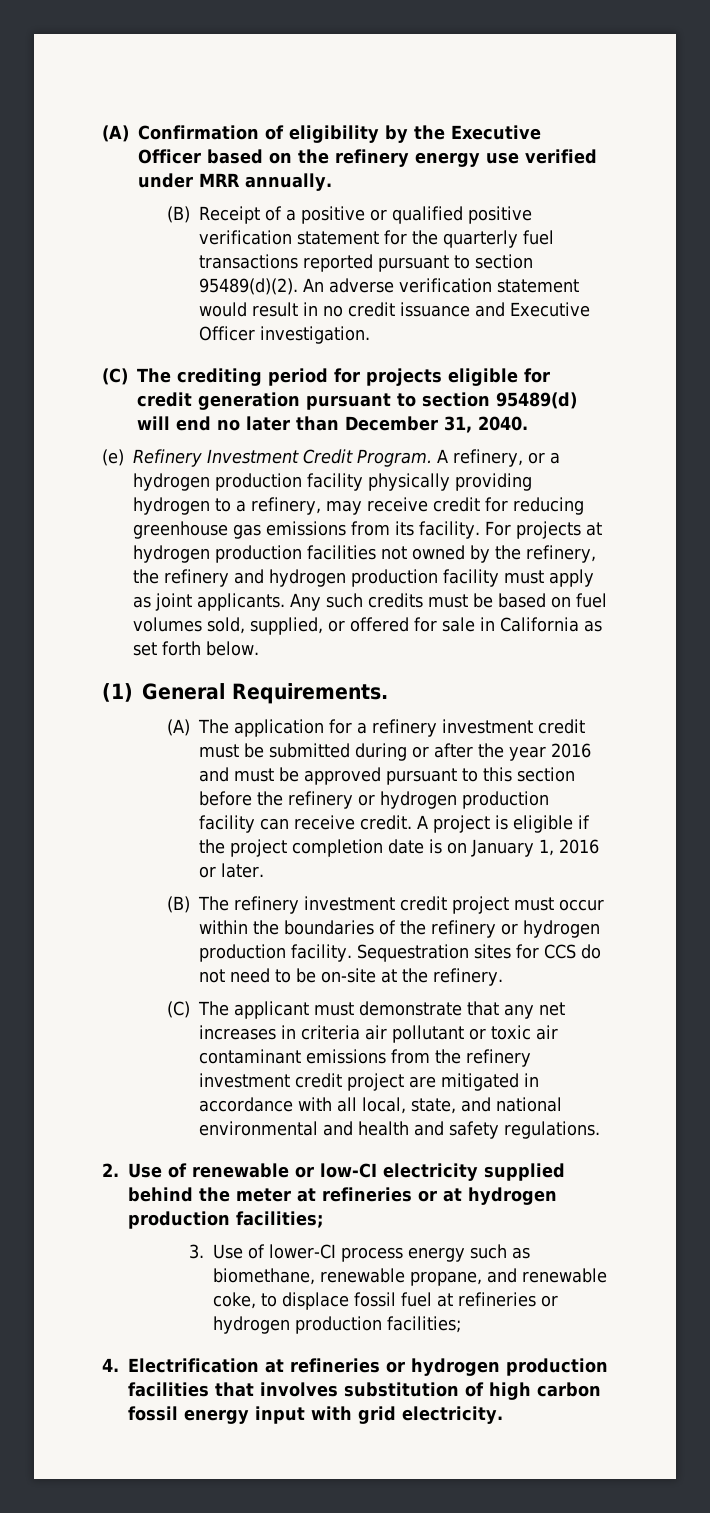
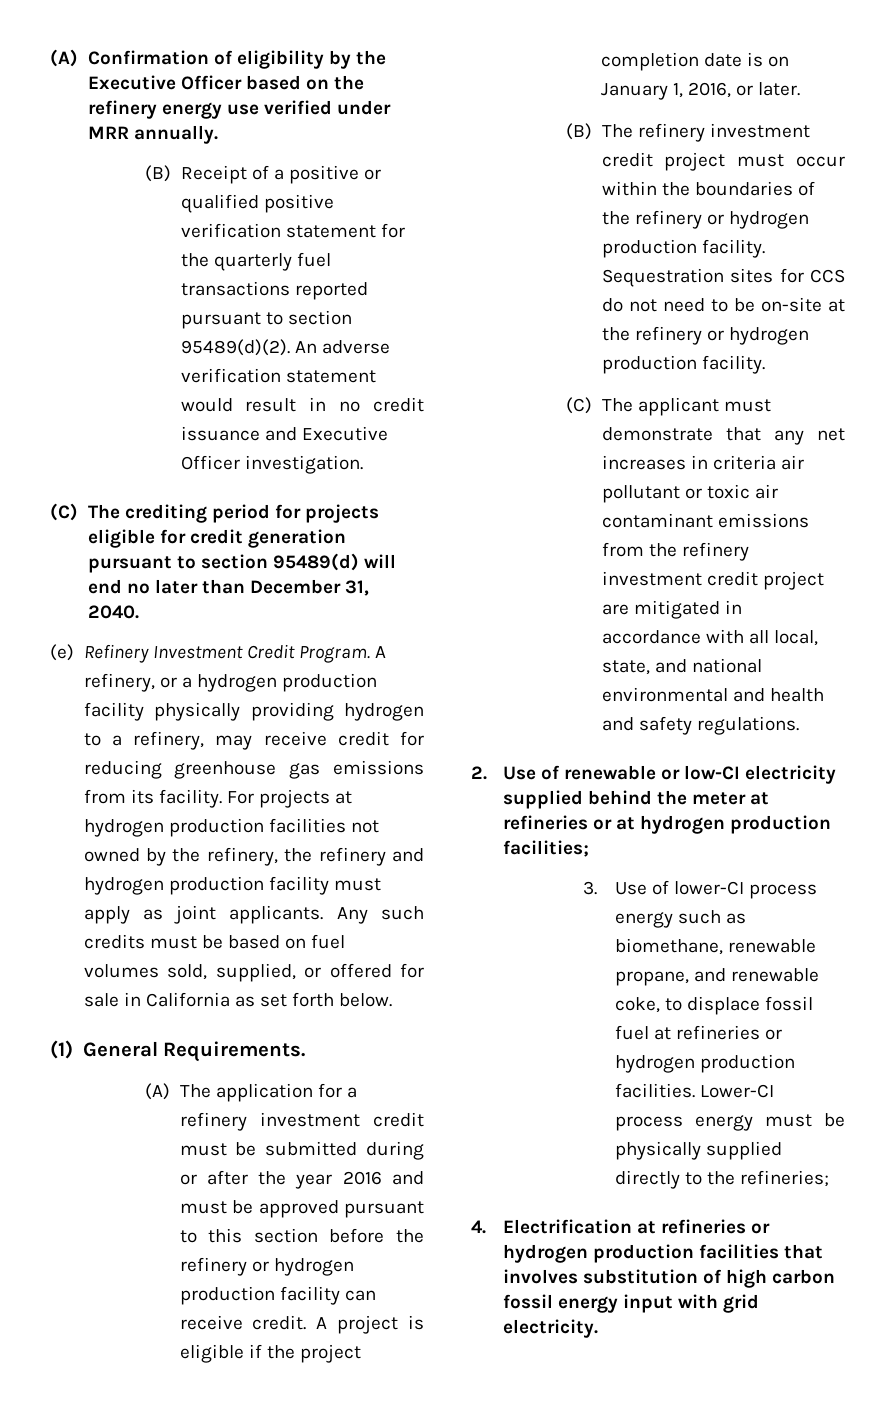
[559,839,600,854] 2016 -> [687,82,731,98] 2016,
[433,968,504,986] refinery. -> [634,326,809,345] [601,355,765,374] refinery or hydrogen production facility.
[387,1316,462,1333] facilities; -> [614,1083,775,1098] [614,1113,845,1131] [614,1141,783,1160] [614,1170,830,1189] facilities. Lower-CI process energy must be physically supplied directly to the refineries;

